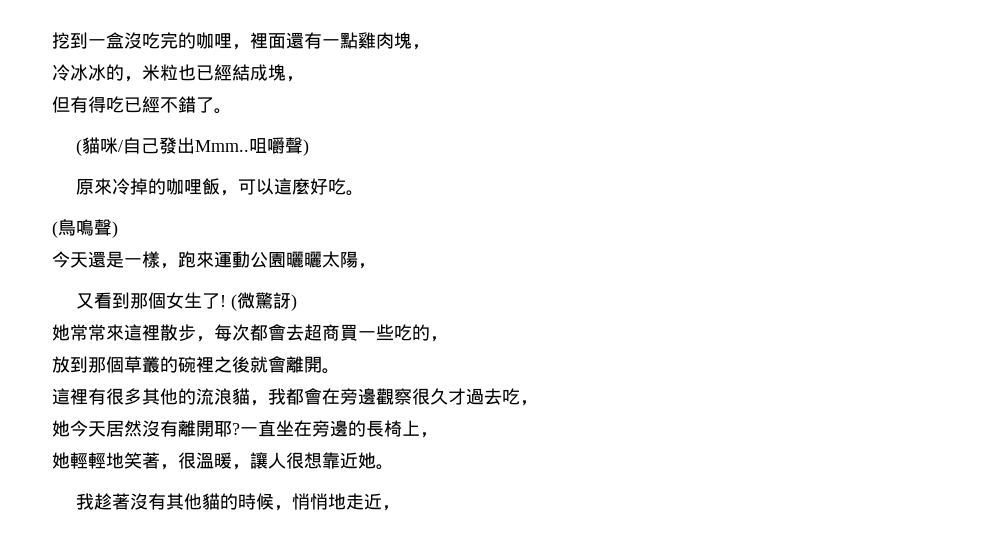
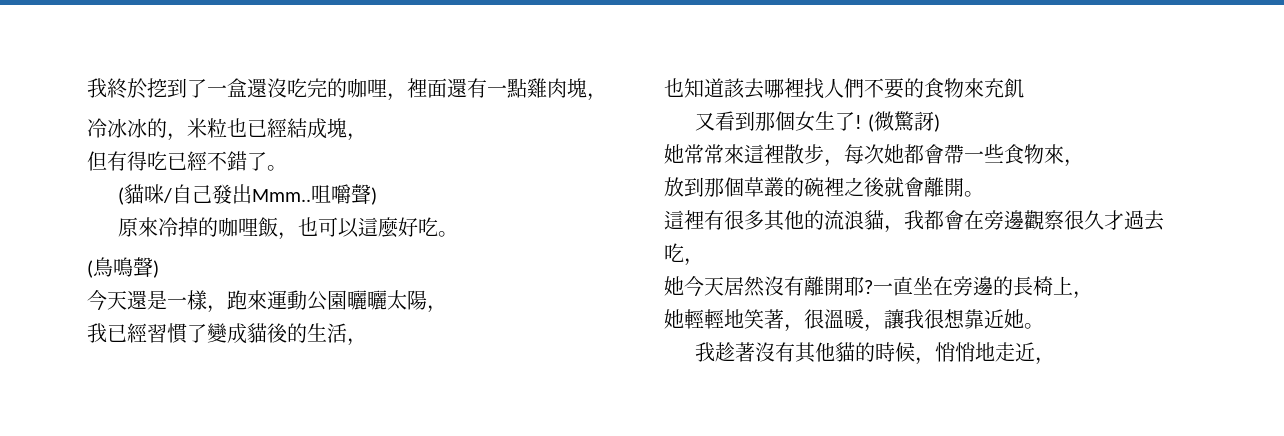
[52,32,124,49] 挖到一盒 -> [87,78,267,99] 我終於挖到了一盒還
(238, 193) none -> [298,217,319,236] 也
(376, 266) none -> [87,323,367,346] [664,78,1024,99] // 我已經習慣了變成貓後的生活， // 也知道該去哪裡找人們不要的食物來充飢
[250,324,430,341] 都會去超商買一些吃的 -> [884,144,1064,164] 她都會帶一些食物來
[268,452,286,469] 人 -> [904,309,924,329] 我

